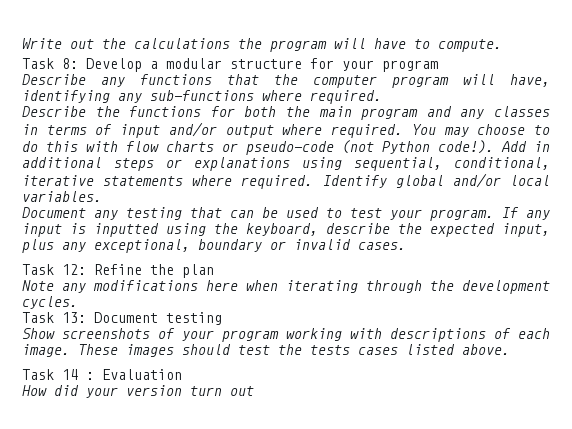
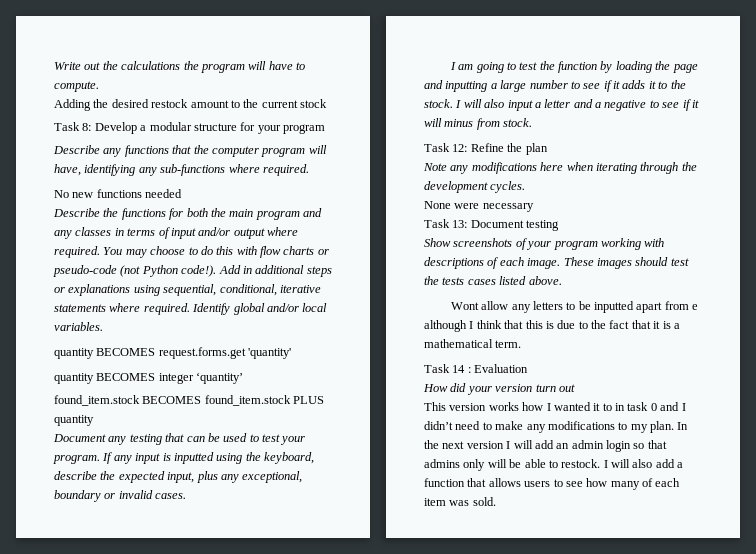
(502, 45) none -> [54,99,327,111] // Adding the desired restock amount to the current stock
(382, 97) none -> [54,189,183,198] // No new functions needed
(102, 196) none -> [54,347,292,359] [54,372,244,384] [54,395,325,406] [54,415,94,426] // quantity BECOMES request.forms.get 'quantity' // quantity BECOMES integer ‘quantity’ // found_item.stock BECOMES found_item.stock PLUS quantity
(406, 246) none -> [449,61,698,73] [424,80,686,92] [424,99,699,111] [424,118,533,130] // I am going to test the function by loading the page and inputting a large number to see if it adds it to the stock. I will also input a letter and a negative to see if it will minus from stock.
(78, 302) none -> [424,201,534,212] // None were necessary
(510, 349) none -> [450,301,699,313] [424,320,680,332] [424,339,522,348] // Wont allow any letters to be inputted apart from e although I think that this is due to the fact that it is a mathematical term.
(254, 391) none -> [424,402,686,411] [424,421,689,433] [424,440,667,452] [424,459,684,471] [424,478,681,490] [424,497,496,506] // This version works how I wanted it to in task 0 and I didn’t need to make any modifications to my plan. In the next version I will add an admin login so that admins only will be able to restock. I will also add a function that allows users to see how many of each item was sold.

